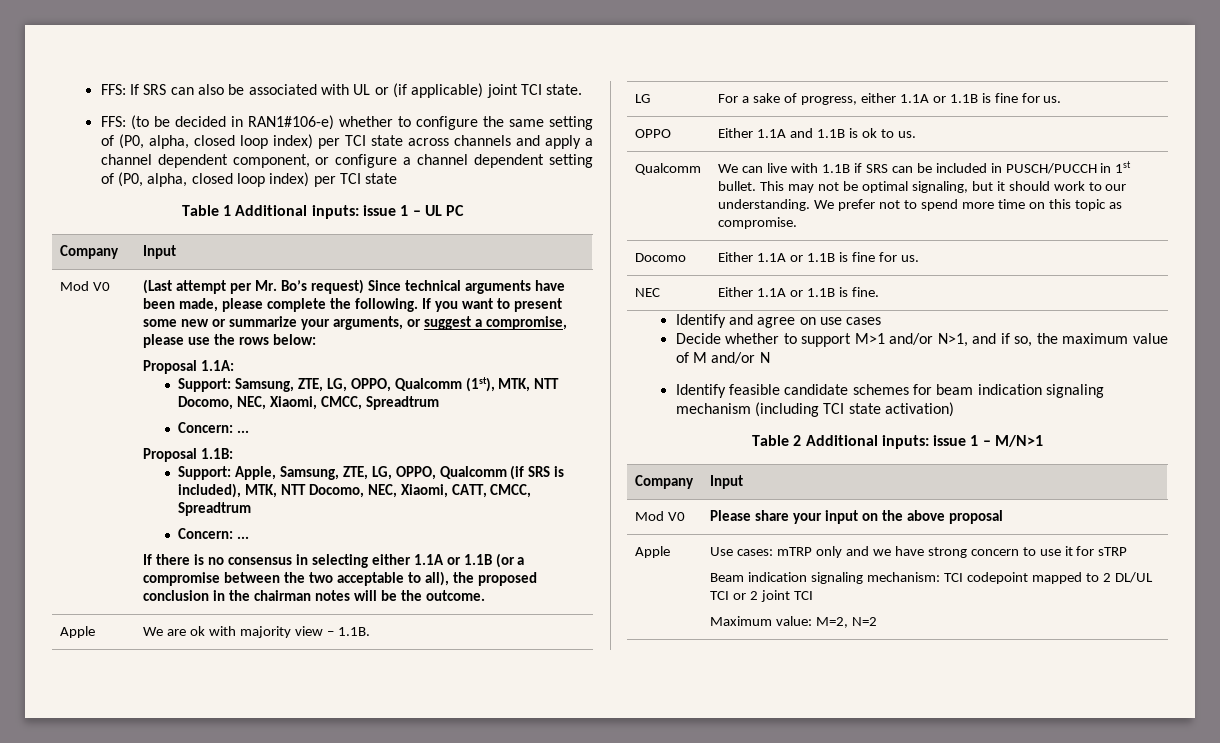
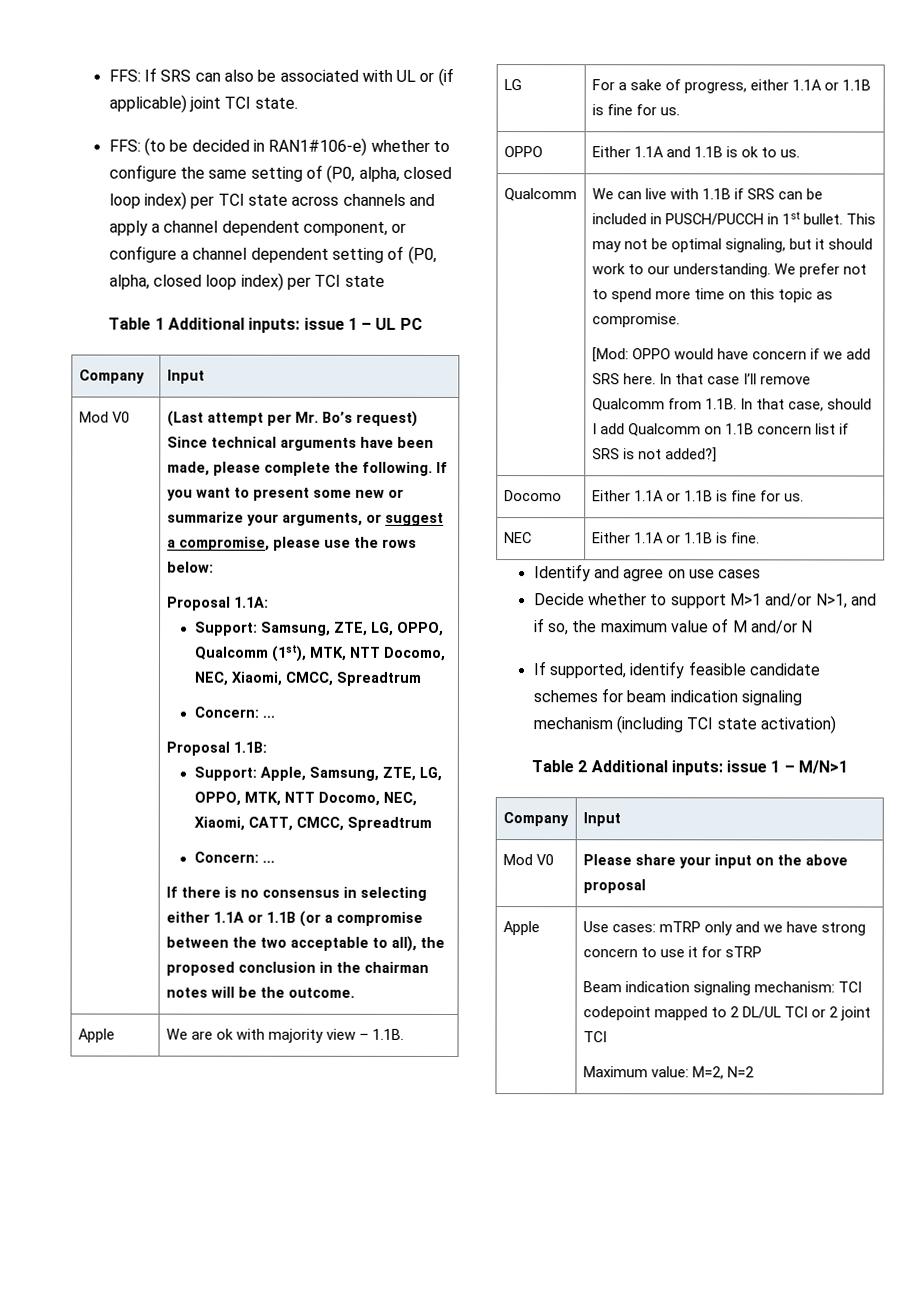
[439,465,565,480] [178,483,242,498] Qualcomm (if SRS is included), -> (241, 798) none
(798, 223) none -> [591,347,871,363] [591,373,811,385] [591,398,872,412] [591,423,849,437] [591,447,717,463] // [Mod: OPPO would have concern if we add SRS here. In that case I’ll remove Qualcomm from 1.1B. In that case, should I add Qualcomm on 1.1B concern list if SRS is not added?]
[675,384,726,398] Identify -> [532,661,685,679] If supported, identify

